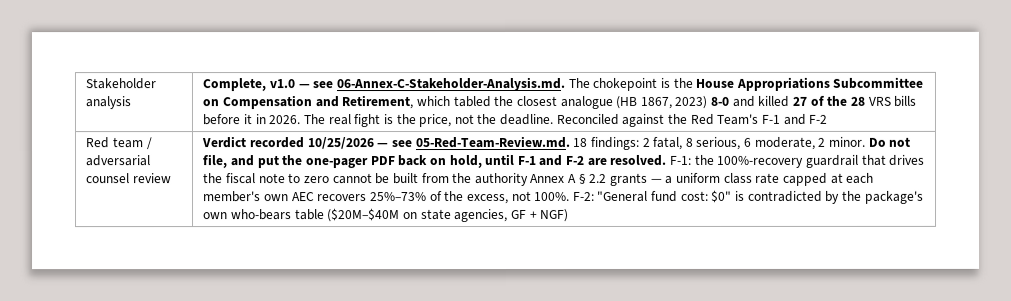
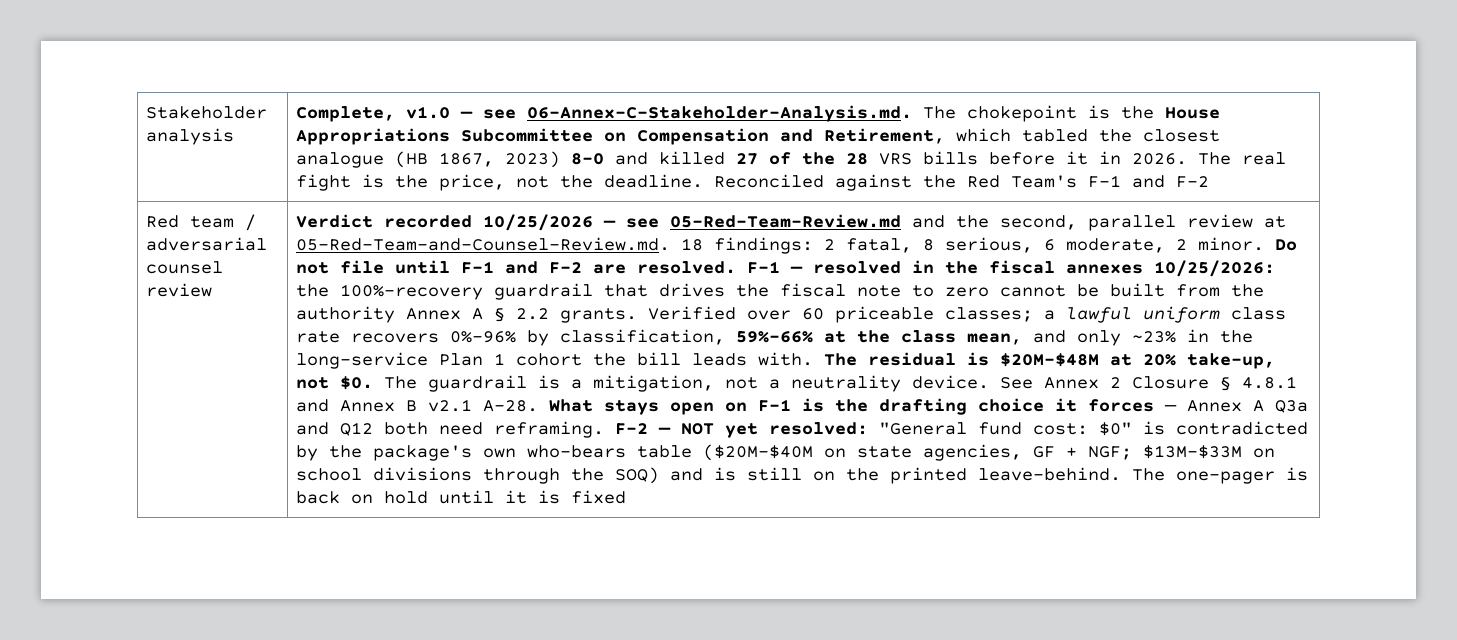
[414,135,570,149] 05-Red-Team-Review.md. -> [669,214,1286,231] [295,237,670,251] 05-Red-Team-Review.md and the second, parallel review at 05-Red-Team-and-Counsel-Review.md.
[203,154,483,169] file, and put the one-pager PDF back on hold, -> [339,260,384,274] file
[670,155,693,165] F-1: -> [746,260,1275,277] F-1 — resolved in the fiscal annexes 10/25/2026:
[610,172,875,186] [203,190,595,205] grants — a uniform class rate capped at each member's own AEC recovers 25%–73% of the excess, not 100%. F-2: -> [559,306,1286,323] [295,329,1253,346] [295,352,1275,369] [295,375,1297,392] [295,398,1308,415] [295,421,868,438] grants. Verified over 60 priceable classes; a lawful uniform class rate recovers 0%–96% by classification, 59%–66% at the class mean, and only ~23% in the long-service Plan 1 cohort the bill leads with. The residual is $20M–$48M at 20% take-up, not $0. The guardrail is a mitigation, not a neutrality device. See Annex 2 Closure § 4.8.1 and Annex B v2.1 A-28. What stays open on F-1 is the drafting choice it forces — Annex A Q3a and Q12 both need reframing. F-2 — NOT yet resolved:
[540,208,570,222] NGF) -> [1087,445,1275,460] [295,467,1308,484] [295,490,626,504] NGF; $13M–$33M on school divisions through the SOQ) and is still on the printed leave-behind. The one-pager is back on hold until it is fixed

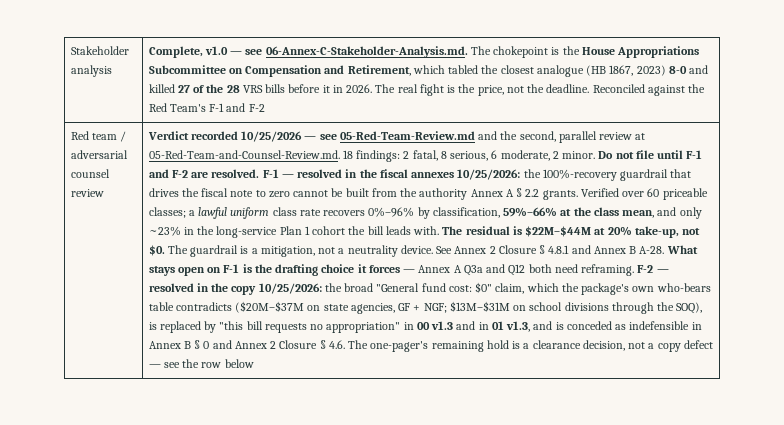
[999,353,1099,367] $20M–$48M -> [525,226,592,237] $22M–$44M
[427,399,472,412] v2.1 -> (637, 250) none
[680,422,868,438] NOT yet resolved: -> [148,283,374,295] resolved in the copy 10/25/2026: the broad
[1142,421,1308,435] [295,445,318,461] is contradicted by -> [495,283,559,294] claim, which
[702,444,813,461] ($20M–$40M -> [175,301,305,313] contradicts ($20M–$37M
[1142,445,1242,459] $13M–$33M -> [449,301,510,312] $13M–$31M
[614,467,1308,484] [295,490,626,504] SOQ) and is still on the printed leave-behind. The one-pager is back on hold until it is fixed -> [676,302,703,314] [148,321,702,333] [148,340,713,352] [148,359,254,368] SOQ), is replaced by "this bill requests no appropriation" in 00 v1.3 and in 01 v1.3, and is conceded as indefensible in Annex B § 0 and Annex 2 Closure § 4.6. The one-pager's remaining hold is a clearance decision, not a copy defect — see the row below

